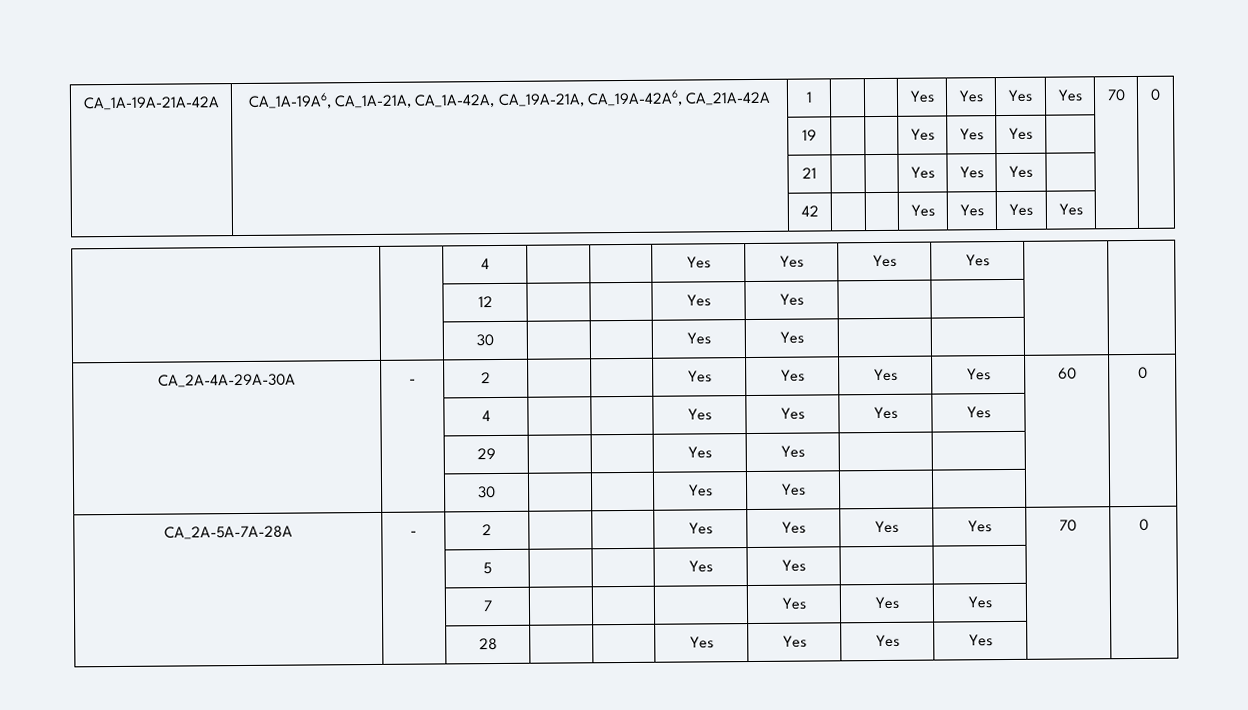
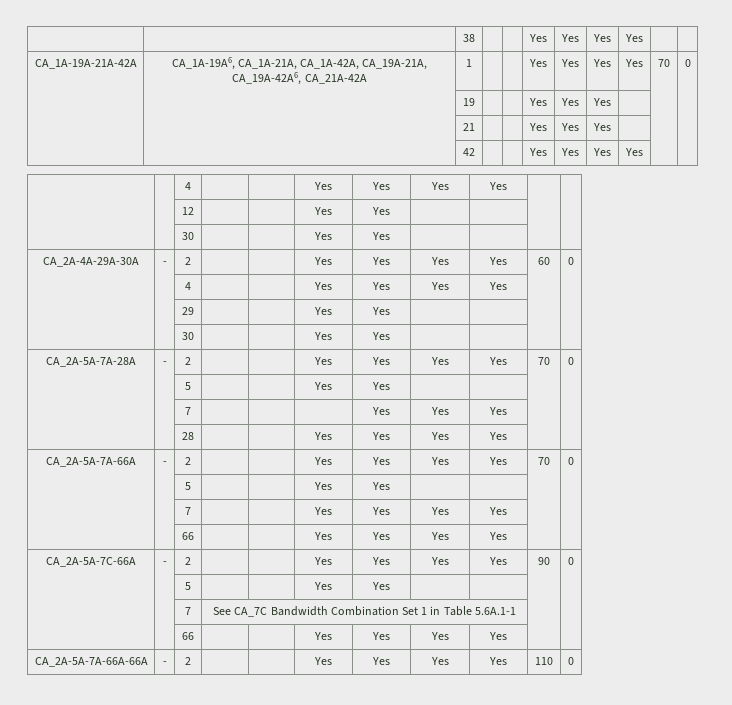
(82, 103) none -> [463,34,475,42] [529,34,547,42] [561,34,579,42] [593,34,611,42] [625,34,643,42] | | 38 | | | Yes | Yes | Yes | Yes | | //
(993, 640) none -> [46,457,136,467] [162,461,167,465] [185,457,191,465] [314,457,332,465] [372,457,390,465] [430,457,449,465] [489,457,507,465] [538,457,550,465] [568,457,574,465] [185,482,191,490] [314,482,332,490] [372,482,390,490] [185,507,191,515] [314,507,332,515] [372,507,390,515] [430,507,449,515] [489,507,507,515] [182,532,194,540] [314,532,332,540] [372,532,390,540] [430,532,449,540] [489,532,507,540] [46,557,136,567] [162,561,167,565] [185,557,191,565] [314,557,332,565] [372,557,390,565] [430,557,449,565] [489,557,507,565] [538,557,550,565] [568,557,574,565] [185,582,191,590] [314,582,332,590] [372,582,390,590] [185,607,191,615] [213,606,516,617] [182,632,194,640] [314,632,332,640] [372,632,390,640] [430,632,449,640] [489,632,507,640] [34,657,148,667] [162,661,167,665] [185,657,191,665] [314,657,332,665] [372,657,390,665] [430,657,449,665] [489,657,507,665] [535,657,553,665] [568,657,574,665] // CA_2A-5A-7A-66A | - | 2 | | | Yes | Yes | Yes | Yes | 70 | 0 // | | 5 | | | Yes | Yes | | | | // | | 7 | | | Yes | Yes | Yes | Yes | | // | | 66 | | | Yes | Yes | Yes | Yes | | // CA_2A-5A-7C-66A | - | 2 | | | Yes | Yes | Yes | Yes | 90 | 0 // | | 5 | | | Yes | Yes | | | | // | | 7 | See CA_7C Bandwidth Combination Set 1 in Table 5.6A.1-1 | | // | | 66 | | | Yes | Yes | Yes | Yes | | // CA_2A-5A-7A-66A-66A | - | 2 | | | Yes | Yes | Yes | Yes | 110 | 0

